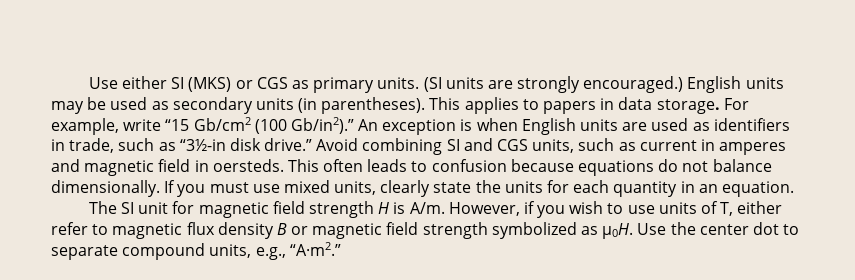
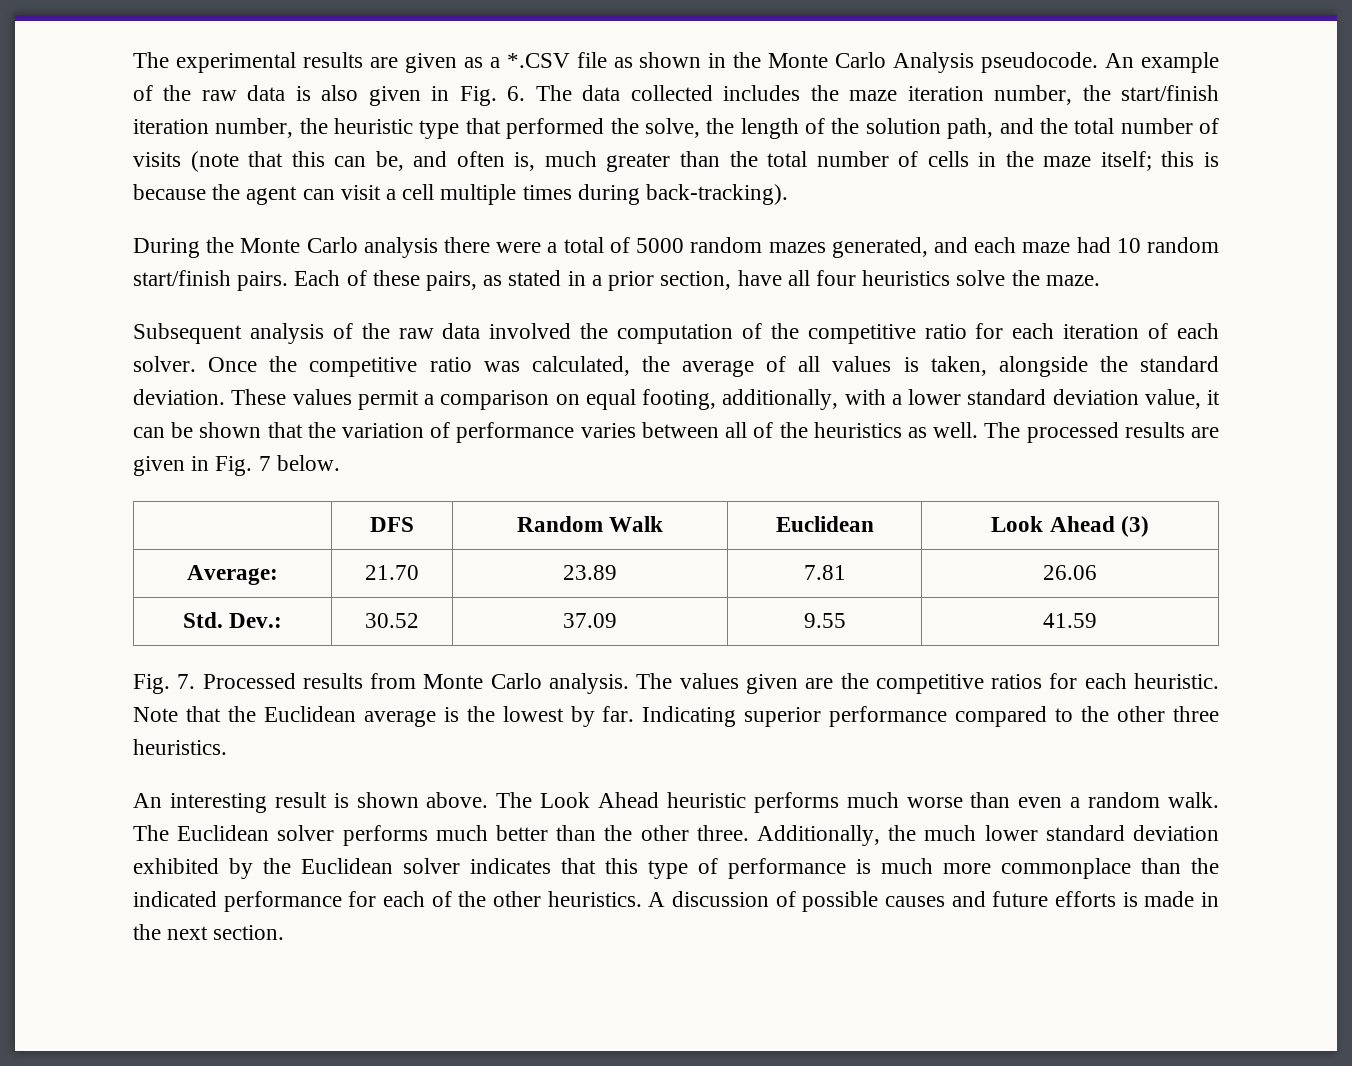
[88,76,784,93] [51,97,749,114] [51,117,790,135] [51,138,787,155] [51,159,772,176] [51,180,794,197] [88,201,783,218] [51,222,800,239] [51,242,341,260] Use either SI (MKS) or CGS as primary units. (SI units are strongly encouraged.) English units may be used as secondary units (in parentheses). This applies to papers in data storage. For example, write “15 Gb/cm2 (100 Gb/in2).” An exception is when English units are used as identifiers in trade, such as “3½-in disk drive.” Avoid combining SI and CGS units, such as current in amperes and magnetic field in oersteds. This often leads to confusion because equations do not balance dimensionally. If you must use mixed units, clearly state the units for each quantity in an equation. // The SI unit for magnetic field strength H is A/m. However, if you wish to use units of T, either refer to magnetic flux density B or magnetic field strength symbolized as µ0H. Use the center dot to separate compound units, e.g., “A·m2.” -> [133,52,1220,73] [133,85,1219,106] [133,118,1219,139] [133,151,1219,172] [133,184,789,205] [133,237,1219,258] [133,270,1100,291] [133,323,1219,344] [133,356,1219,377] [133,389,1220,410] [133,422,1219,443] [133,455,340,476] [370,517,414,532] [516,516,664,532] [775,516,874,532] [991,516,1149,537] [187,565,278,585] [365,565,419,580] [563,565,617,580] [803,565,846,580] [1043,565,1097,580] [182,612,283,628] [365,613,419,628] [563,613,617,628] [803,613,846,628] [1043,613,1097,628] [133,673,1219,694] [133,706,1219,727] [133,739,227,755] [133,792,1219,813] [133,825,1220,846] [133,858,1219,879] [133,891,1219,912] [133,924,285,940] The experimental results are given as a *.CSV file as shown in the Monte Carlo Analysis pseudocode. An example of the raw data is also given in Fig. 6. The data collected includes the maze iteration number, the start/finish iteration number, the heuristic type that performed the solve, the length of the solution path, and the total number of visits (note that this can be, and often is, much greater than the total number of cells in the maze itself; this is because the agent can visit a cell multiple times during back-tracking). // During the Monte Carlo analysis there were a total of 5000 random mazes generated, and each maze had 10 random start/finish pairs. Each of these pairs, as stated in a prior section, have all four heuristics solve the maze. // Subsequent analysis of the raw data involved the computation of the competitive ratio for each iteration of each solver. Once the competitive ratio was calculated, the average of all values is taken, alongside the standard deviation. These values permit a comparison on equal footing, additionally, with a lower standard deviation value, it can be shown that the variation of performance varies between all of the heuristics as well. The processed results are given in Fig. 7 below. // | DFS | Random Walk | Euclidean | Look Ahead (3) // Average: | 21.70 | 23.89 | 7.81 | 26.06 // Std. Dev.: | 30.52 | 37.09 | 9.55 | 41.59 // Fig. 7. Processed results from Monte Carlo analysis. The values given are the competitive ratios for each heuristic. Note that the Euclidean average is the lowest by far. Indicating superior performance compared to the other three heuristics. // An interesting result is shown above. The Look Ahead heuristic performs much worse than even a random walk. The Euclidean solver performs much better than the other three. Additionally, the much lower standard deviation exhibited by the Euclidean solver indicates that this type of performance is much more commonplace than the indicated performance for each of the other heuristics. A discussion of possible causes and future efforts is made in the next section.

